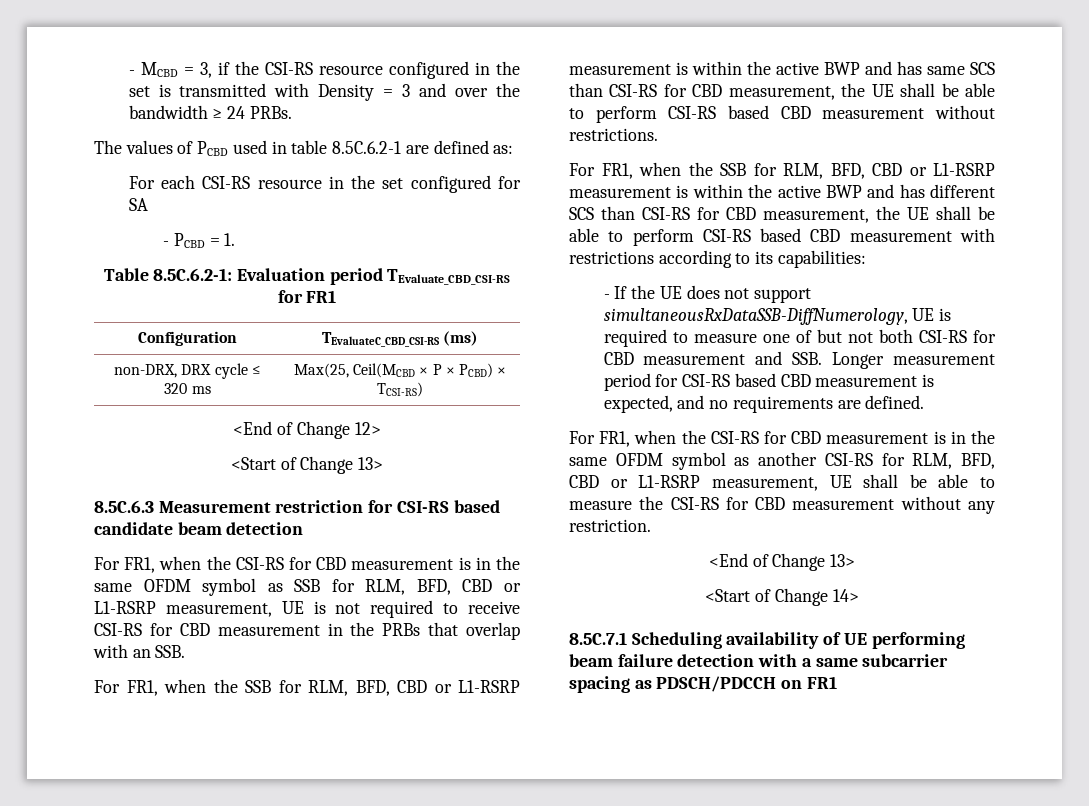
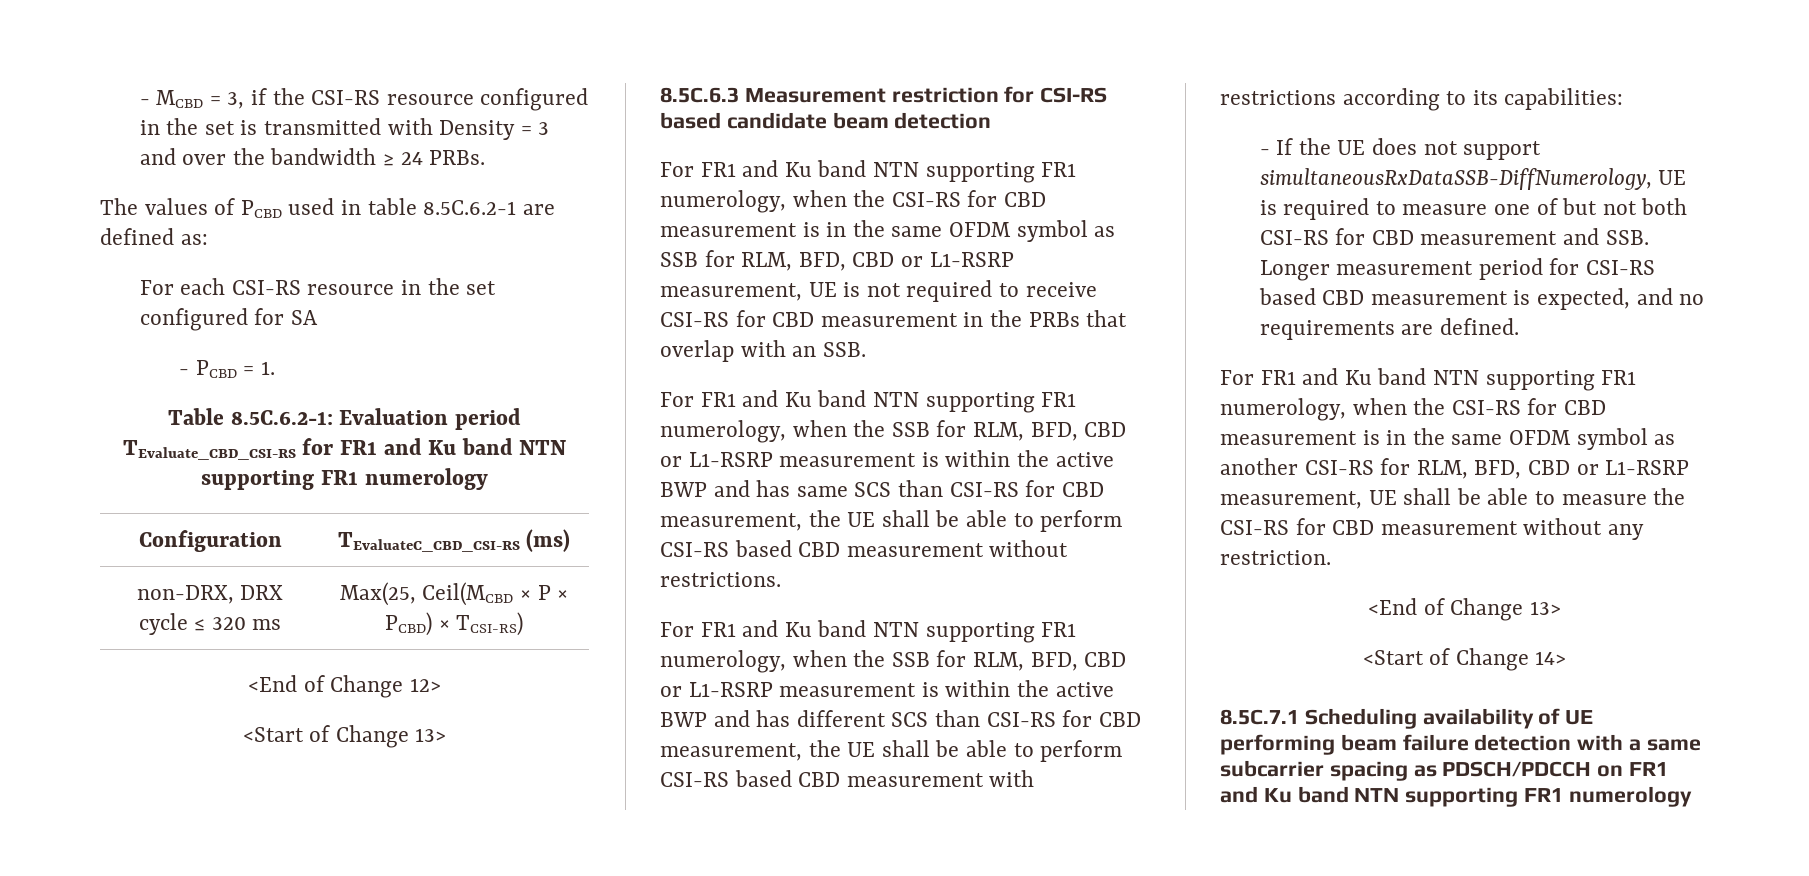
(337, 296) none -> [383,438,567,455] [201,468,488,490] and Ku band NTN supporting FR1 numerology
[124,557,156,573] FR1, -> [700,160,1077,183] [660,190,786,213] FR1 and Ku band NTN supporting FR1 numerology,
[126,680,158,696] FR1, -> [700,390,1077,413] [660,420,786,443] FR1 and Ku band NTN supporting FR1 numerology,
[601,163,633,179] FR1, -> [700,620,1077,643] [660,650,786,673] FR1 and Ku band NTN supporting FR1 numerology,
[599,431,631,447] FR1, -> [1260,368,1637,391] [1220,398,1346,421] FR1 and Ku band NTN supporting FR1 numerology,
(837, 682) none -> [1220,786,1692,807] and Ku band NTN supporting FR1 numerology

